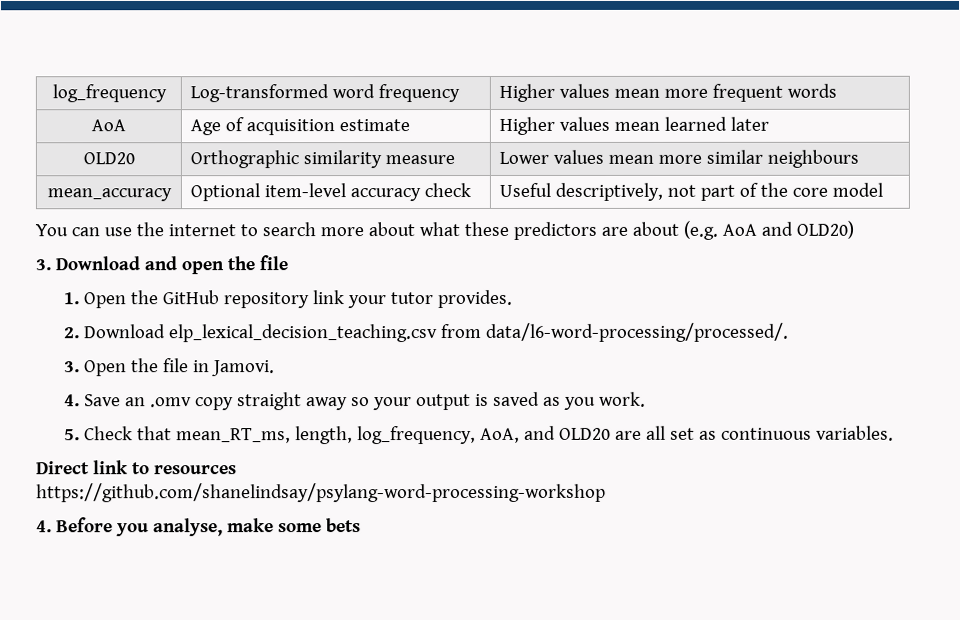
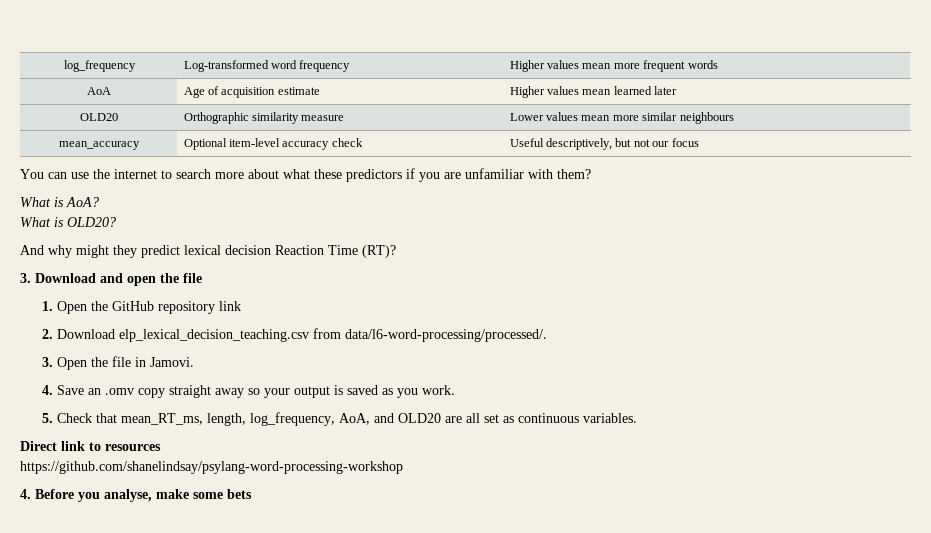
[666,182,883,201] not part of the core model -> [615,138,699,147] but not our focus
[600,220,854,240] are about (e.g. AoA and OLD20) -> [406,168,591,182] [20,197,99,207] [20,217,116,227] [20,245,396,258] if you are unfamiliar with them? // What is AoA? // What is OLD20? // And why might they predict lexical decision Reaction Time (RT)?
[346,289,512,309] your tutor provides. -> (241, 306) none

